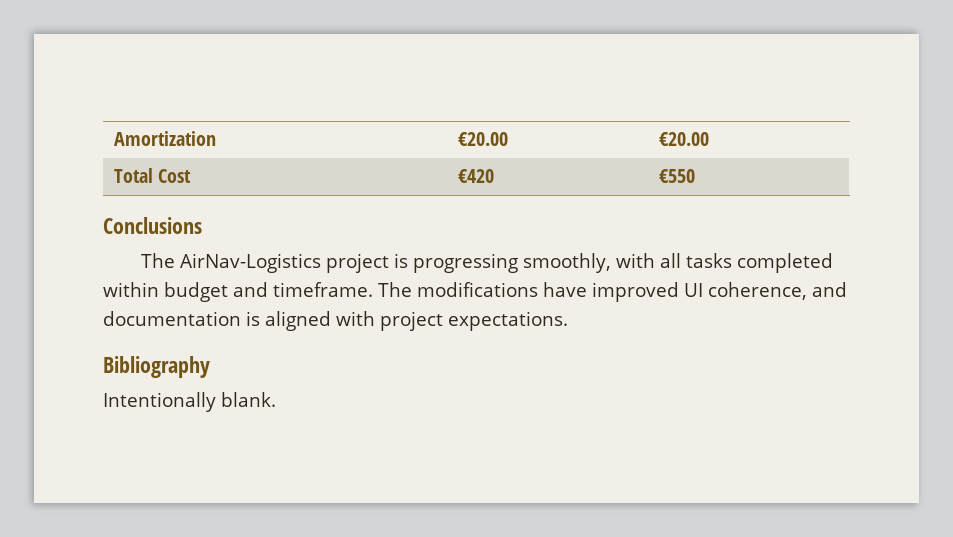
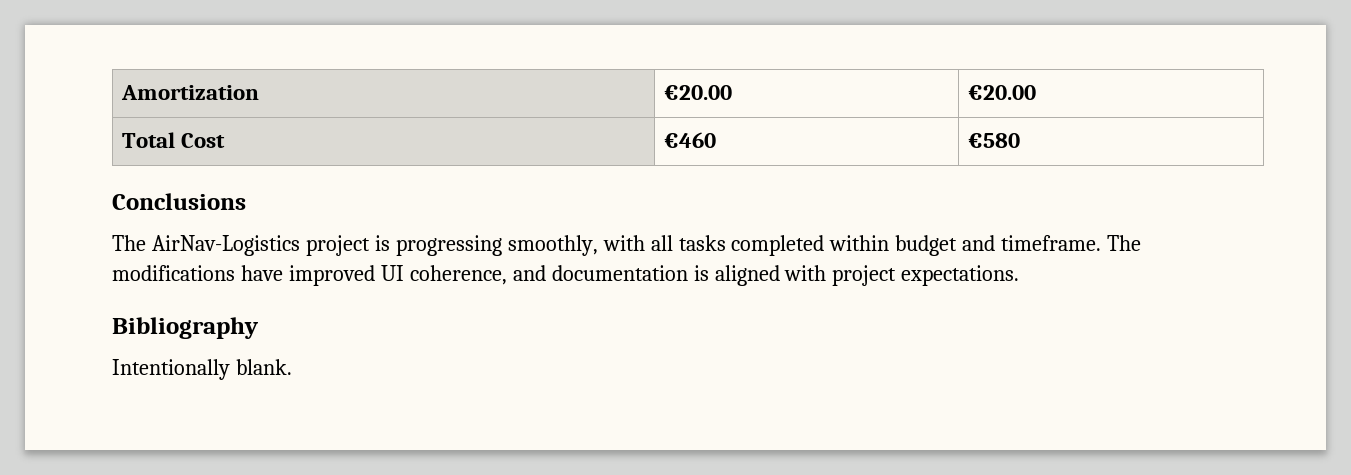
[457,169,494,183] [658,169,695,183] €420 | €550 -> [663,132,716,148] [967,133,1020,148] €460 | €580

